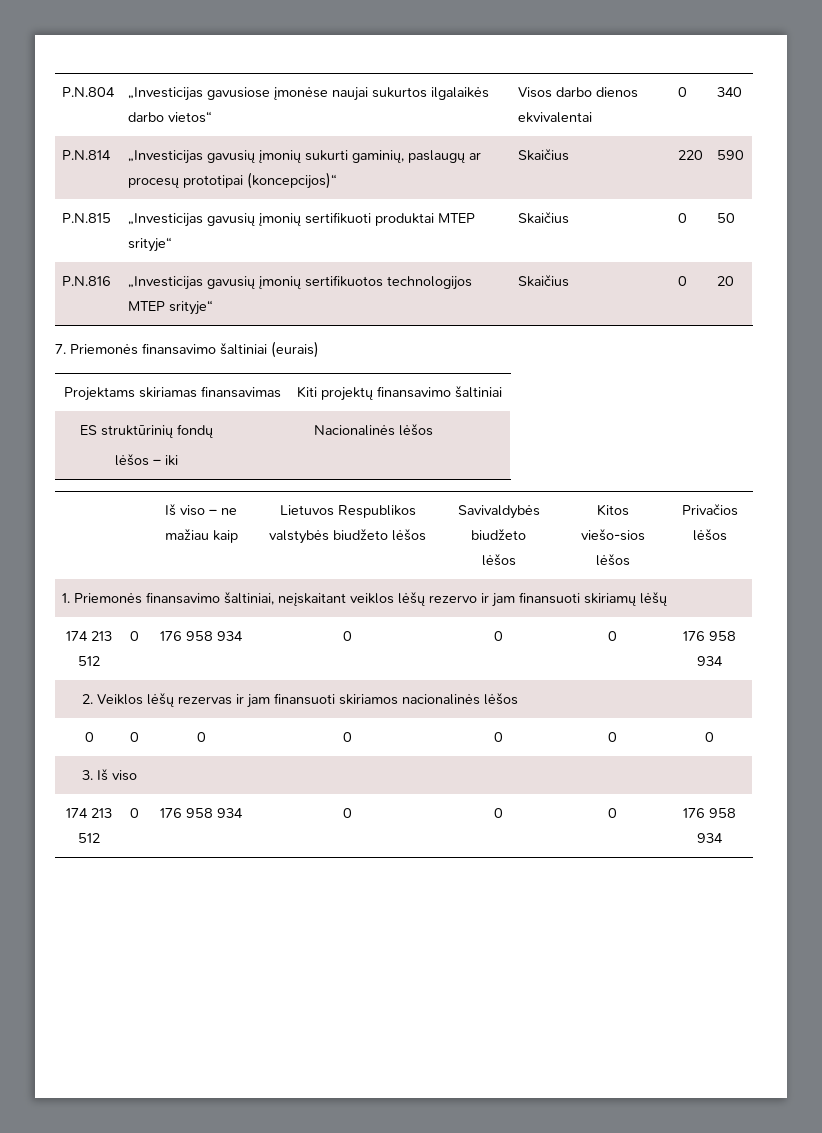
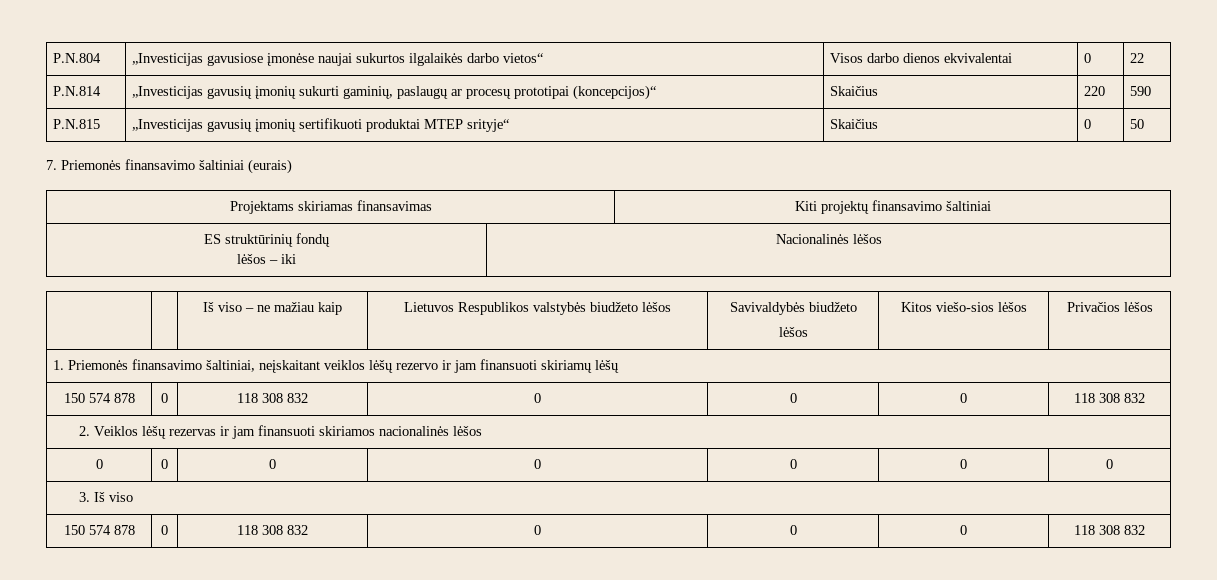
[716,87,742,97] 340 -> [1130,53,1145,63] 22
[61,276,111,286] [127,275,472,290] [127,300,213,315] [517,274,569,287] [677,276,687,286] [716,276,734,286] // P.N.816 | „Investicijas gavusių įmonių sertifikuotos technologijos MTEP srityje“ | Skaičius | 0 | 20 -> (1145, 124) none
[66,631,112,641] [78,656,100,666] [129,631,139,641] [160,631,243,641] [343,631,352,641] [494,631,503,641] [608,631,617,641] [683,631,736,641] [697,656,723,666] 174 213 512 | 0 | 176 958 934 | 0 | 0 | 0 | 176 958 934 -> [63,393,135,403] [161,393,168,403] [237,393,308,403] [534,393,541,403] [789,393,797,403] [960,393,967,403] [1074,393,1145,403] 150 574 878 | 0 | 118 308 832 | 0 | 0 | 0 | 118 308 832
[66,808,112,818] [78,833,100,843] [129,808,139,818] [160,808,243,818] [343,808,352,818] [494,808,503,818] [608,808,617,818] [683,808,736,818] [697,833,723,843] 174 213 512 | 0 | 176 958 934 | 0 | 0 | 0 | 176 958 934 -> [63,525,135,535] [161,525,168,535] [237,525,308,535] [534,525,541,535] [789,525,797,535] [960,525,967,535] [1074,525,1145,535] 150 574 878 | 0 | 118 308 832 | 0 | 0 | 0 | 118 308 832

